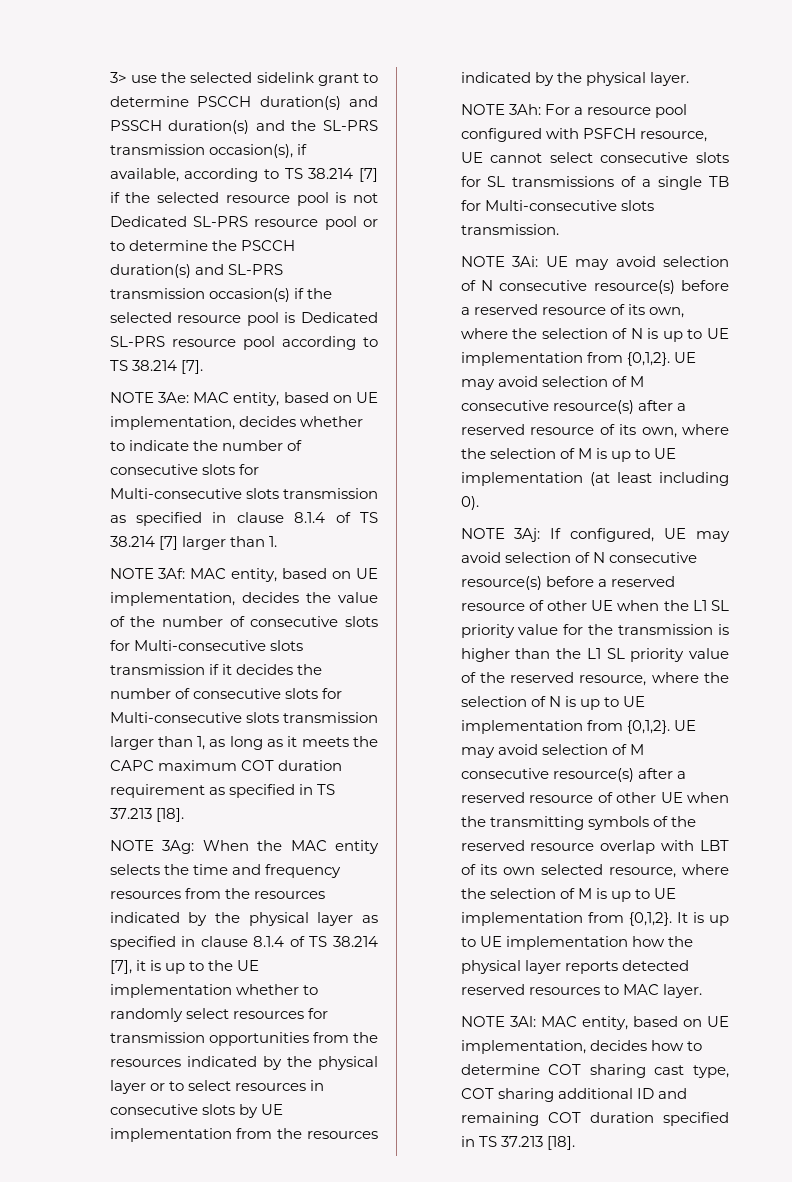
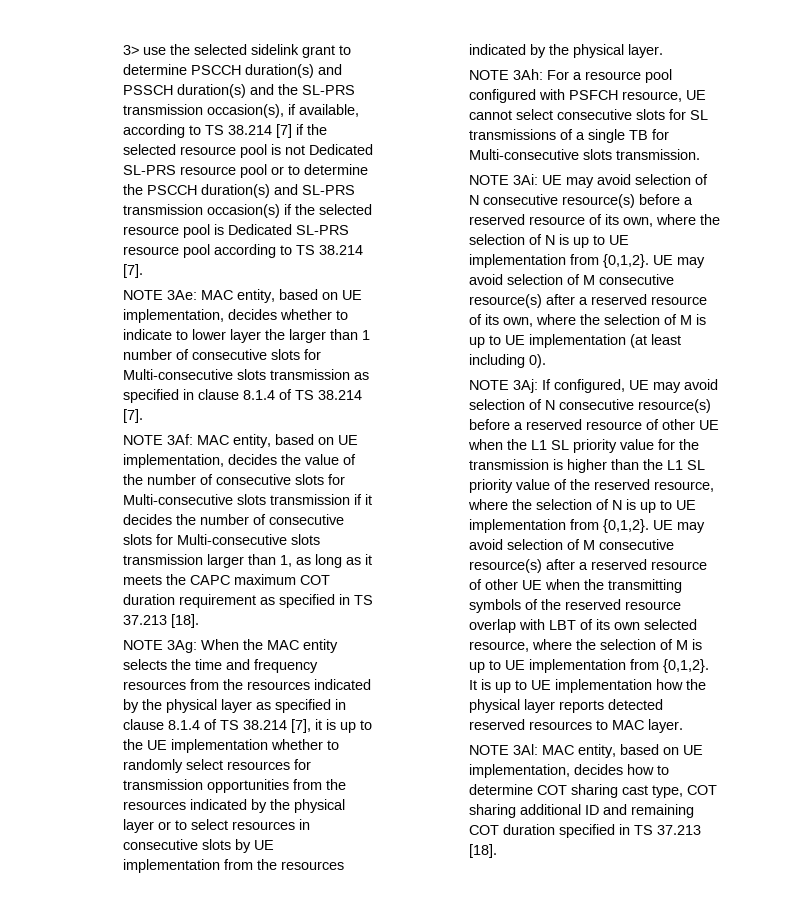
[192,440,218,451] the -> [175,329,370,343] to lower layer the larger than 1
[158,536,277,550] [7] larger than 1. -> [122,409,143,423] [7].

